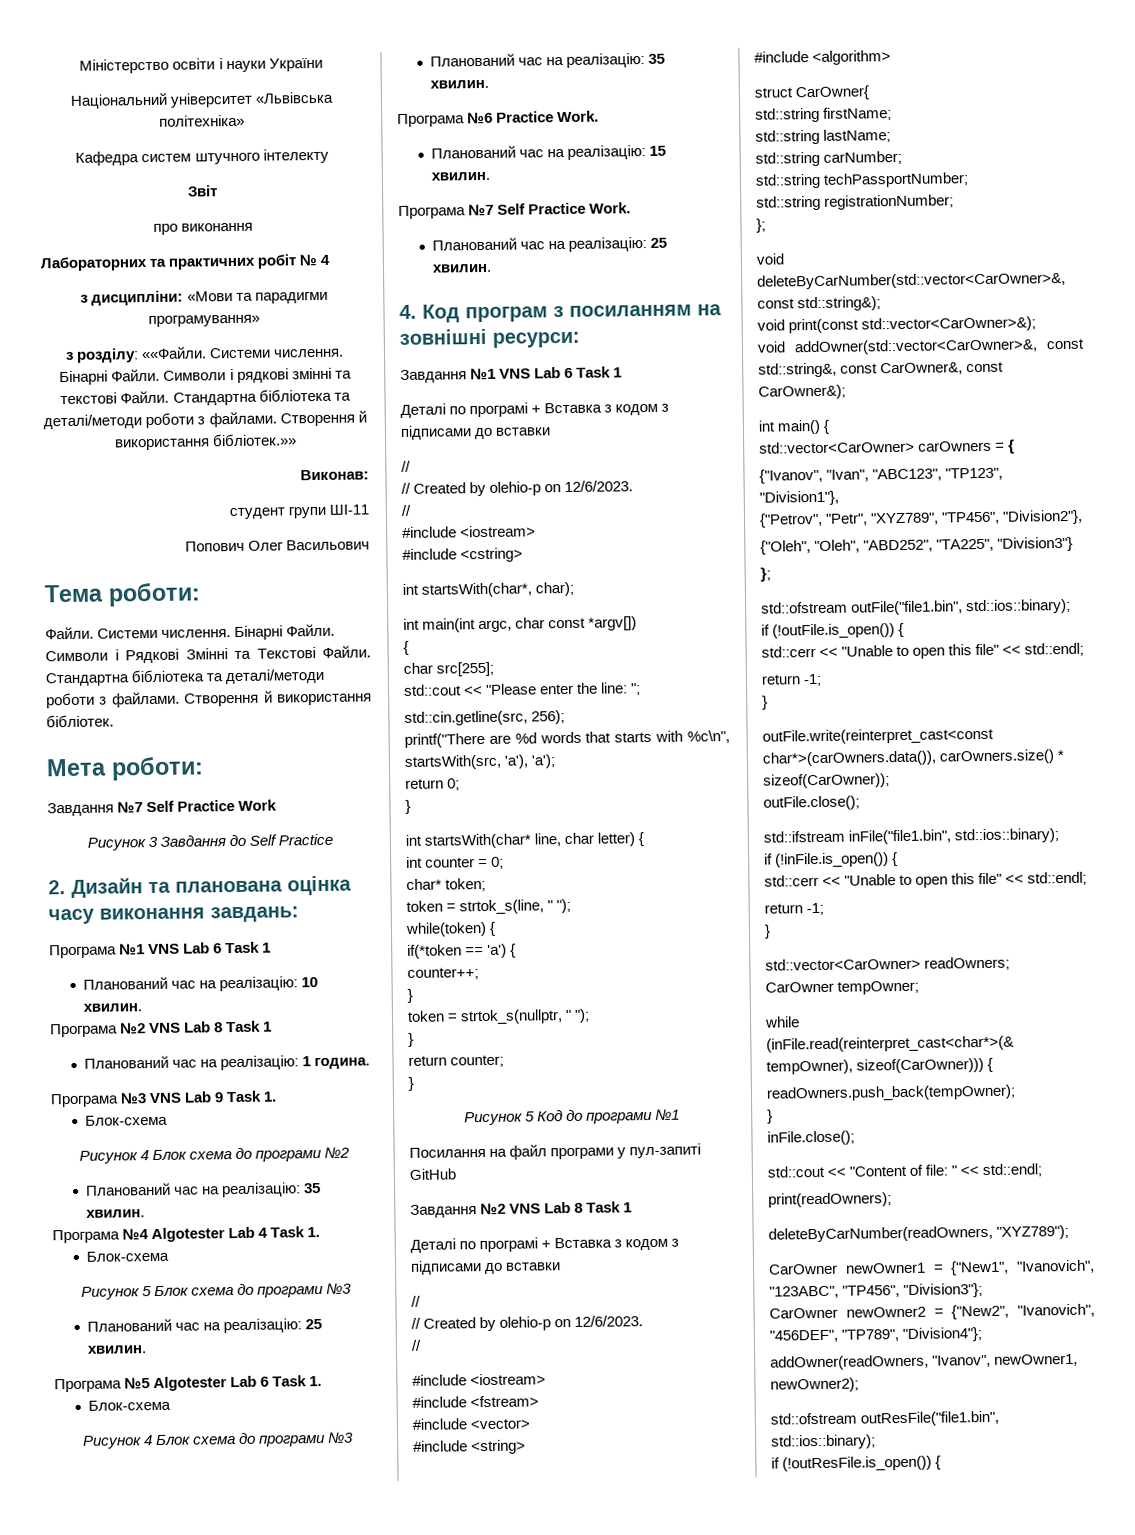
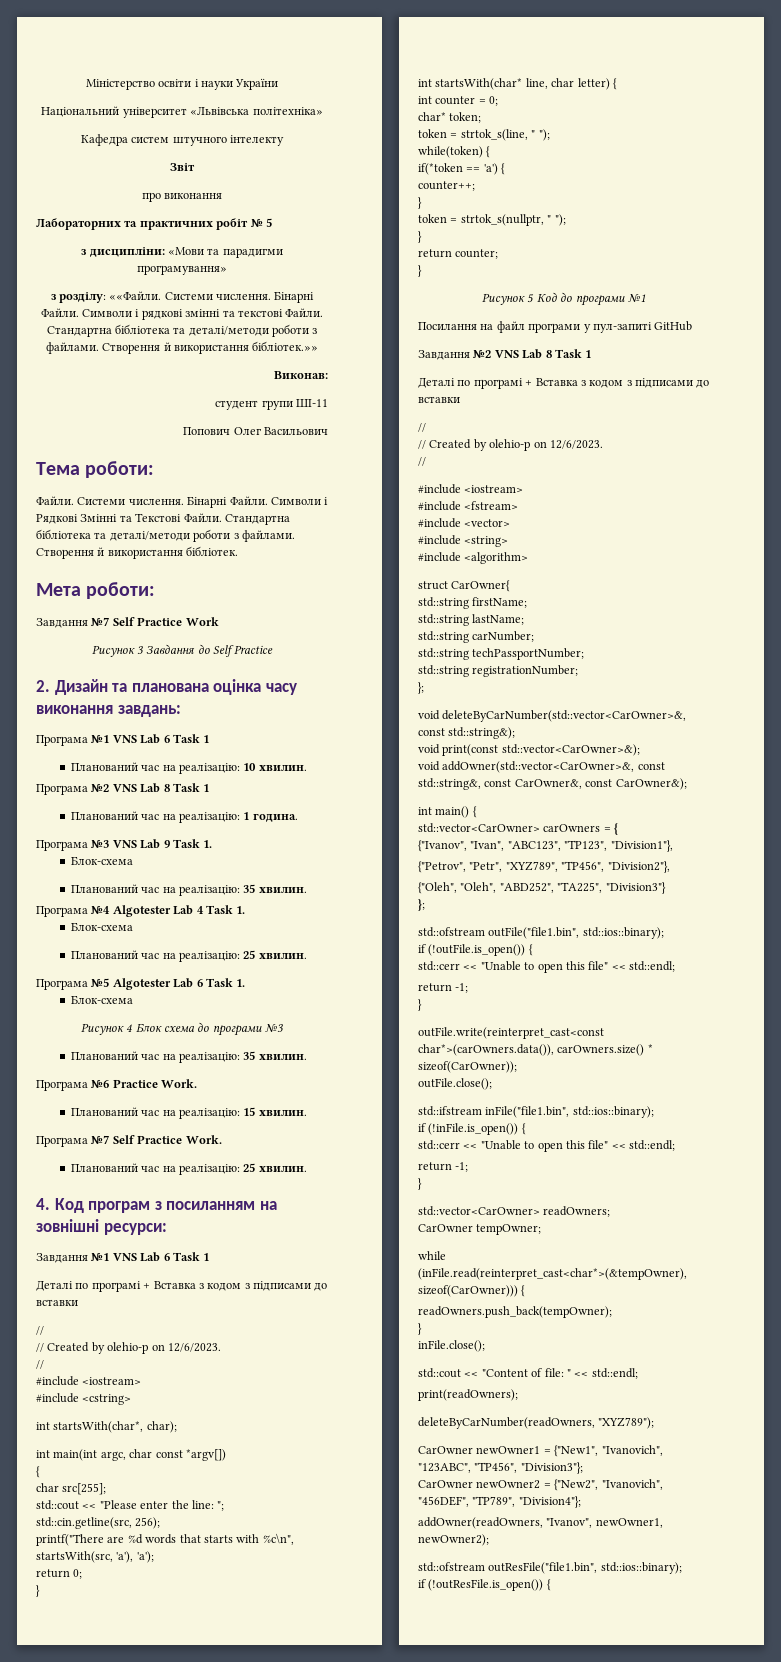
[320,254,331,265] 4 -> [265,218,272,227] 5
[78,1146,351,1164] // Рисунок 4 Блок схема до програми №2 -> (133, 860) none
[80,1282,353,1300] // Рисунок 5 Блок схема до програми №3 -> (133, 926) none

